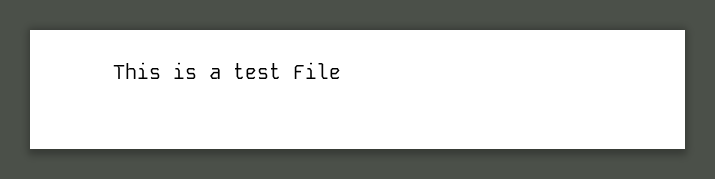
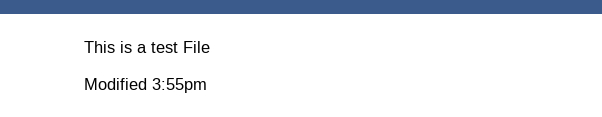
(341, 70) none -> [84,78,207,93] // Modified 3:55pm

